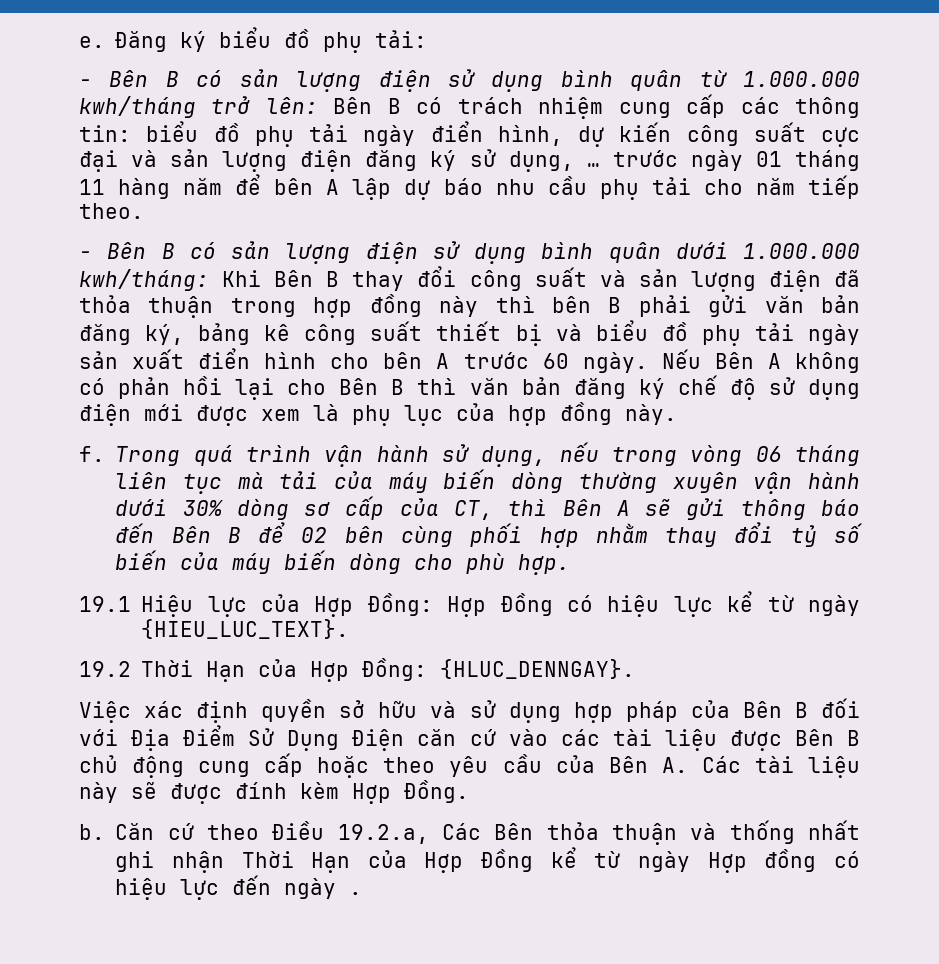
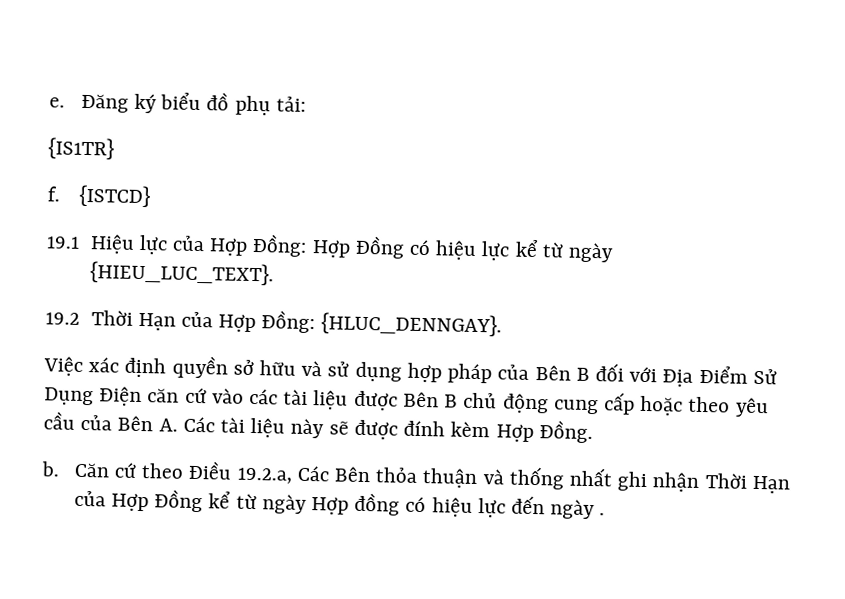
[79,69,860,92] [79,94,861,119] [79,121,860,147] [79,149,861,172] [79,174,861,200] [79,203,144,219] [79,241,860,264] [79,266,861,292] [79,294,860,318] [79,320,861,346] [79,348,861,373] [79,375,861,400] [79,402,677,426] [79,442,860,467] [115,469,861,494] [115,496,861,520] [115,522,864,548] [115,550,571,575] - Bên B có sản lượng điện sử dụng bình quân từ 1.000.000 kwh/tháng trở lên: Bên B có trách nhiệm cung cấp các thông tin: biểu đồ phụ tải ngày điển hình, dự kiến công suất cực đại và sản lượng điện đăng ký sử dụng, … trước ngày 01 tháng 11 hàng năm để bên A lập dự báo nhu cầu phụ tải cho năm tiếp theo. // - Bên B có sản lượng điện sử dụng bình quân dưới 1.000.000 kwh/tháng: Khi Bên B thay đổi công suất và sản lượng điện đã thỏa thuận trong hợp đồng này thì bên B phải gửi văn bản đăng ký, bảng kê công suất thiết bị và biểu đồ phụ tải ngày sản xuất điển hình cho bên A trước 60 ngày. Nếu Bên A không có phản hồi lại cho Bên B thì văn bản đăng ký chế độ sử dụng điện mới được xem là phụ lục của hợp đồng này. // f. Trong quá trình vận hành sử dụng, nếu trong vòng 06 tháng liên tục mà tải của máy biến dòng thường xuyên vận hành dưới 30% dòng sơ cấp của CT, thì Bên A sẽ gửi thông báo đến Bên B để 02 bên cùng phối hợp nhằm thay đổi tỷ số biến của máy biến dòng cho phù hợp. -> [48,137,115,160] [47,184,151,208] {IS1TR} // f. {ISTCD}

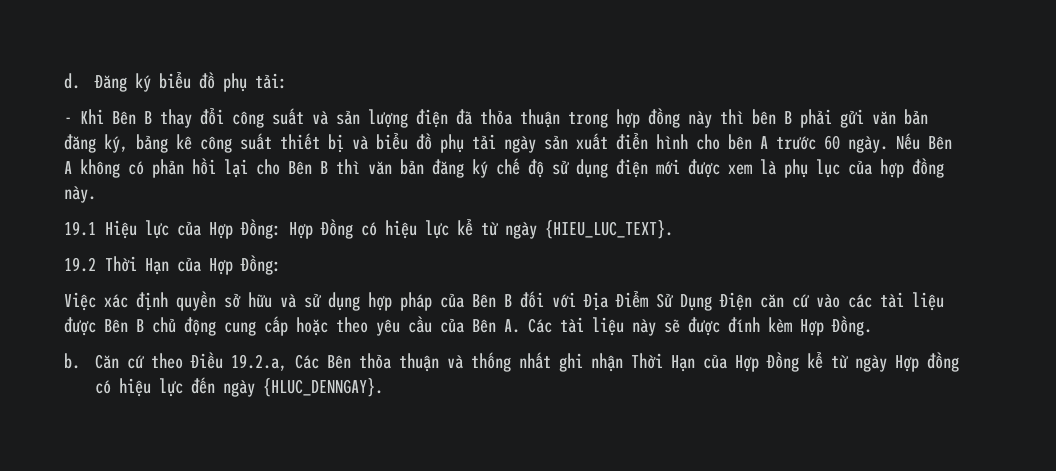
[49,97,65,108] e. -> [64,73,80,89] d.
[48,137,115,160] [47,184,151,208] {IS1TR} // f. {ISTCD} -> [64,107,928,128] [64,132,952,153] [64,158,944,178] [64,186,96,203] - Khi Bên B thay đổi công suất và sản lượng điện đã thỏa thuận trong hợp đồng này thì bên B phải gửi văn bản đăng ký, bảng kê công suất thiết bị và biểu đồ phụ tải ngày sản xuất điển hình cho bên A trước 60 ngày. Nếu Bên A không có phản hồi lại cho Bên B thì văn bản đăng ký chế độ sử dụng điện mới được xem là phụ lục của hợp đồng này.
[320,312,502,337] {HLUC_DENNGAY}. -> (282, 265) none
[599,512,606,516] . -> [263,378,384,397] {HLUC_DENNGAY}.

